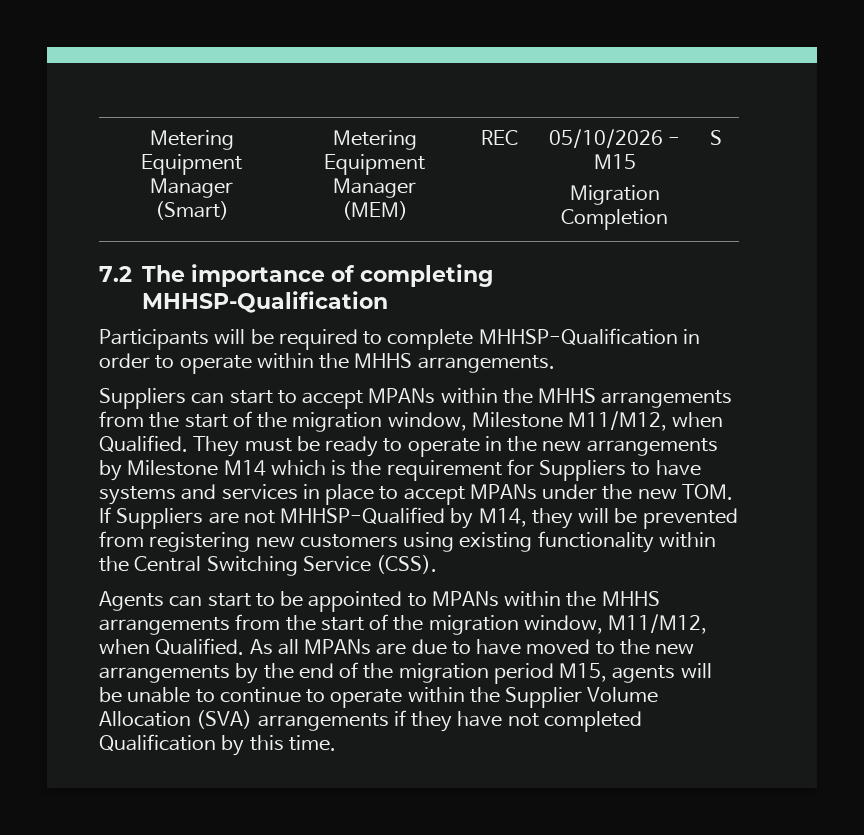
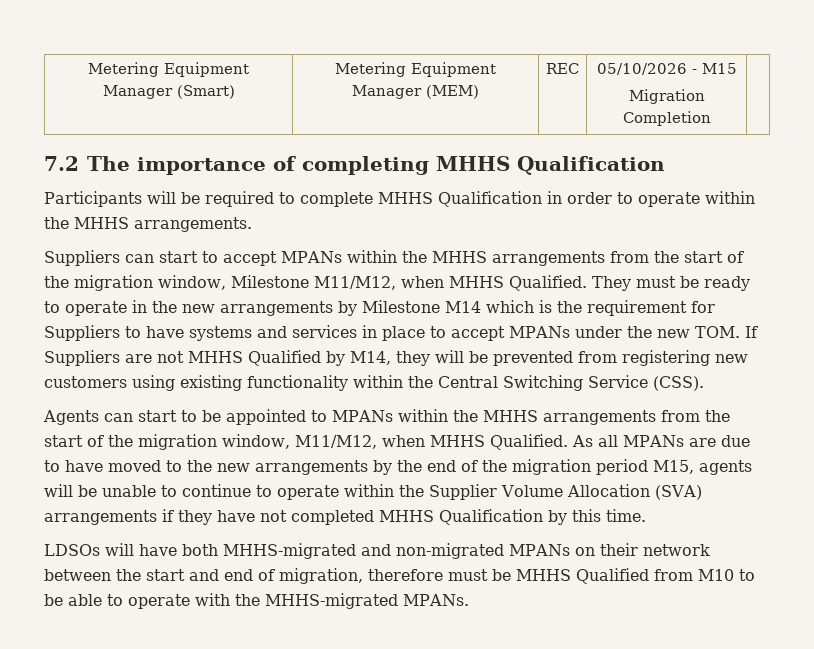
[709,130,722,145] S -> (711, 118) none
[141,291,388,313] MHHSP-Qualification -> [436,156,665,175] MHHS Qualification
[478,328,678,345] MHHSP-Qualification -> [378,191,542,207] MHHS Qualification
(724, 420) none -> [448,276,504,288] MHHS
[280,507,446,524] MHHSP-Qualified -> [188,350,321,366] MHHS Qualified
(150, 647) none -> [429,435,485,447] MHHS
(642, 721) none -> [379,510,434,522] MHHS
(336, 743) none -> [44,543,710,559] [44,568,755,584] [44,593,469,609] // LDSOs will have both MHHS-migrated and non-migrated MPANs on their network between the start and end of migration, therefore must be MHHS Qualified from M10 to be able to operate with the MHHS-migrated MPANs.

